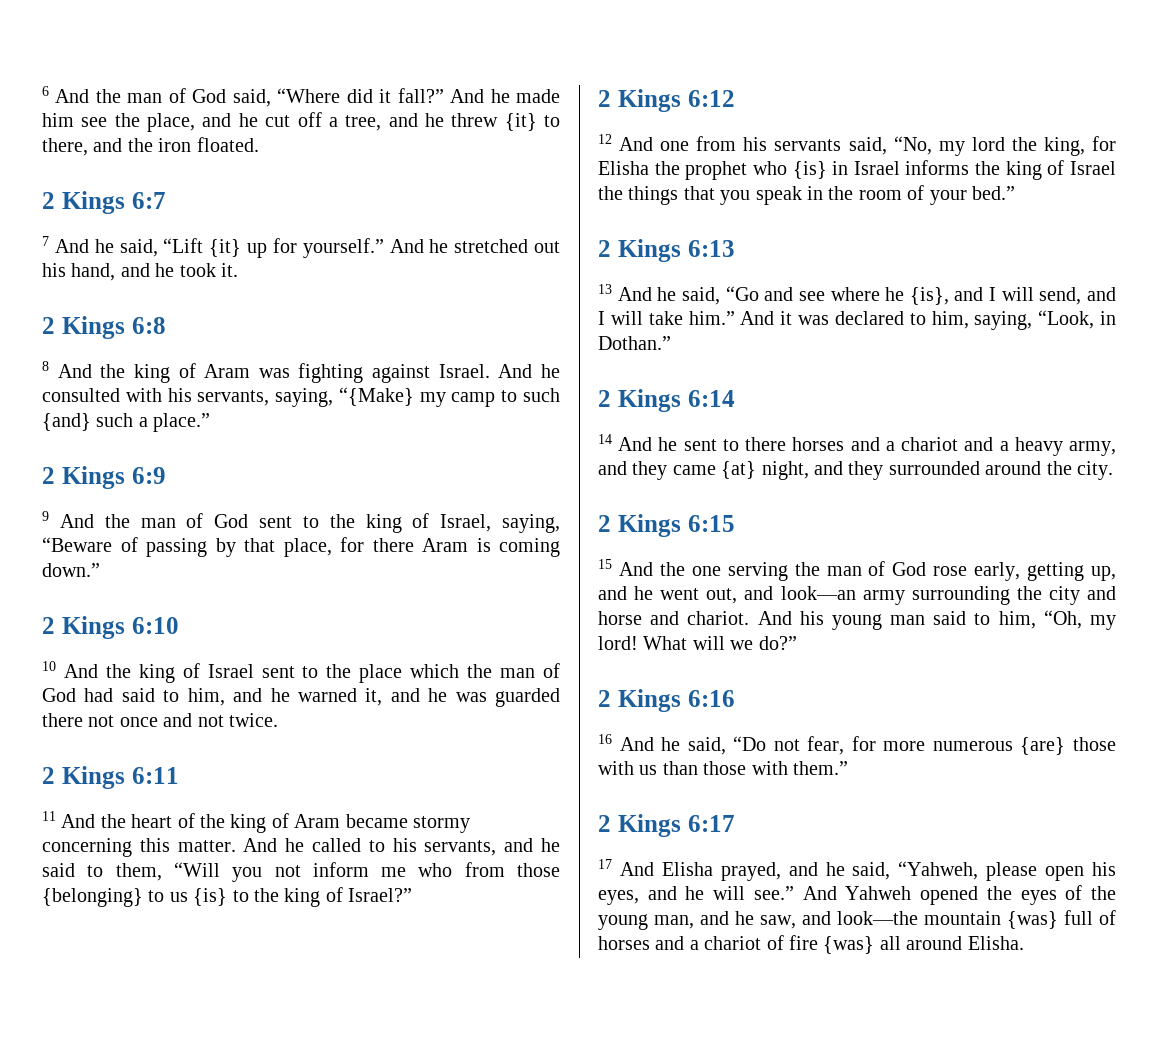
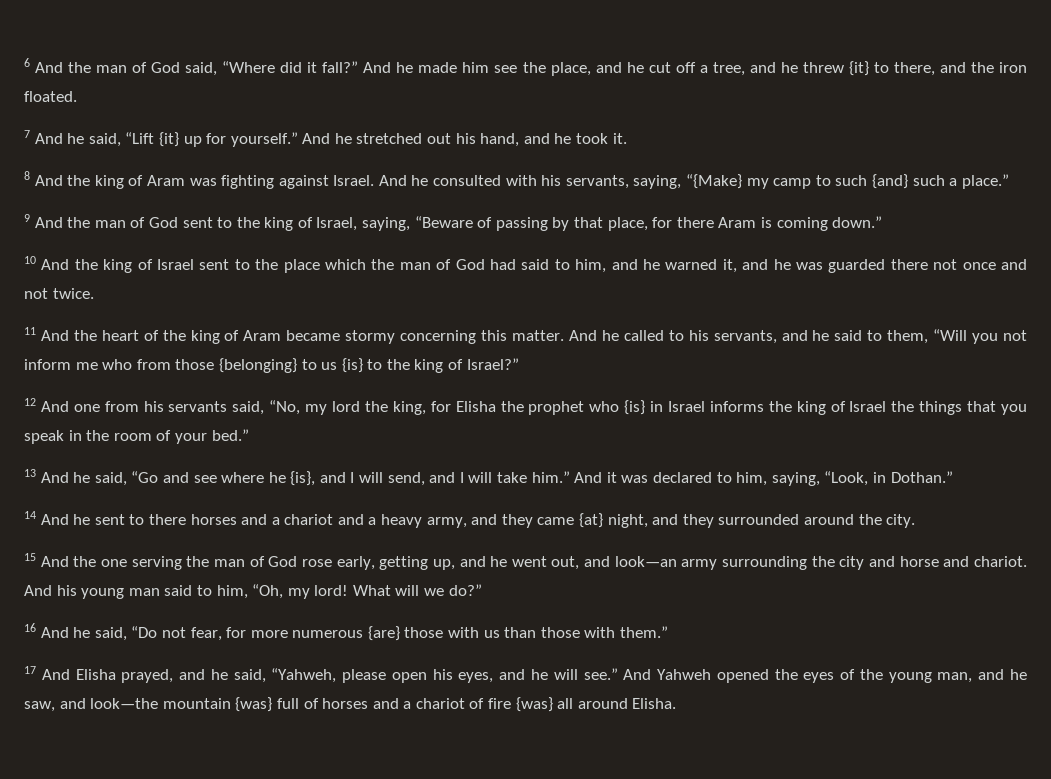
[42,191,166,214] // 2 Kings 6:7 -> (77, 96) none
[42,316,166,339] // 2 Kings 6:8 -> (627, 138) none
[42,466,166,489] // 2 Kings 6:9 -> (1009, 181) none
[42,616,179,639] // 2 Kings 6:10 -> (883, 222) none
[42,766,179,789] // 2 Kings 6:11 -> (94, 293) none
[598,89,735,112] // 2 Kings 6:12 -> (519, 364) none
[598,239,735,262] // 2 Kings 6:13 -> (249, 435) none
[598,389,735,412] // 2 Kings 6:14 -> (953, 477) none
[598,514,735,537] // 2 Kings 6:15 -> (916, 521) none
[598,689,735,712] // 2 Kings 6:16 -> (482, 590) none
[598,814,735,837] // 2 Kings 6:17 -> (669, 632) none

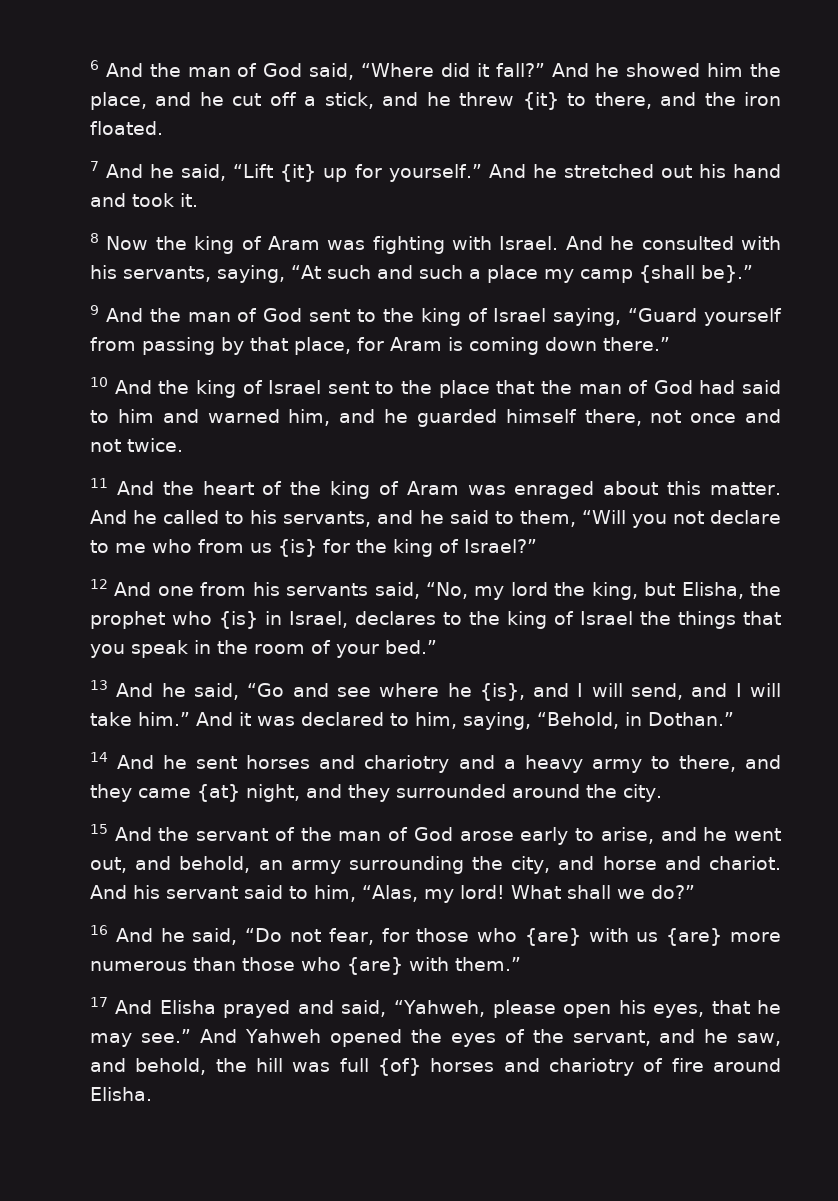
[418,62,518,73] made him see -> [626,63,744,77] showed him
[712,62,745,76] tree, -> [324,92,374,109] stick,
[480,133,572,147] hand, and he -> [733,164,781,178] [90,193,126,207] hand and
[34,175,63,186] And -> [106,236,149,250] Now
[278,175,329,189] against -> [452,236,493,250] with
[686,174,1009,189] “{Make} my camp to such {and} such a place.” -> [291,265,753,283] “At such and such a place my camp {shall be}.”
[316,216,493,231] Israel, saying, “Beware of -> [493,308,783,326] [90,337,136,351] Israel saying, “Guard yourself from
[676,217,714,228] there -> (384, 344) none
[832,216,883,228] down.” -> [545,337,670,351] down there.”
[325,259,366,270] which -> [496,380,535,394] that
[575,259,928,273] him, and he warned it, and he was guarded there -> [117,409,642,427] him and warned him, and he guarded himself there,
[286,330,477,344] became stormy concerning -> [467,481,659,499] was enraged about
[24,359,71,370] inform -> [709,510,781,524] [90,540,109,553] declare to
[175,358,317,373] those {belonging} to -> (244, 546) none
[367,359,383,370] to -> [323,539,350,553] for
[430,401,496,412] for Elisha -> [644,582,744,599] but Elisha,
[667,401,764,412] Israel informs -> [289,611,462,628] Israel, declares to
[824,471,869,486] “Look, -> [536,712,619,729] “Behold,
[129,514,467,528] to there horses and a chariot and a heavy army, -> [246,755,736,773] horses and chariotry and a heavy army to there,
[100,556,455,570] one serving the man of God rose early, getting up, -> [196,827,654,845] servant of the man of God arose early to arise,
[614,556,677,567] look—an -> [179,856,283,873] behold, an
[839,556,865,570] city -> [511,856,551,874] city,
[81,584,284,599] young man said to him, “Oh, -> [166,885,418,902] servant said to him, “Alas,
[395,585,420,596] will -> [566,885,611,899] shall
[250,626,580,641] more numerous {are} those with us than those -> [416,928,782,946] [90,957,403,975] those who {are} with us {are} more numerous than those who {are}
[121,669,228,683] prayed, and he -> [223,1000,334,1018] prayed and
[499,669,578,680] and he will -> [711,1000,782,1014] [90,1033,132,1047] that he may
[888,672,973,683] young man, -> [572,1030,651,1046] servant,
[90,697,574,712] look—the mountain {was} full of horses and a chariot of fire {was} all -> [135,1058,704,1076] behold, the hill was full {of} horses and chariotry of fire

